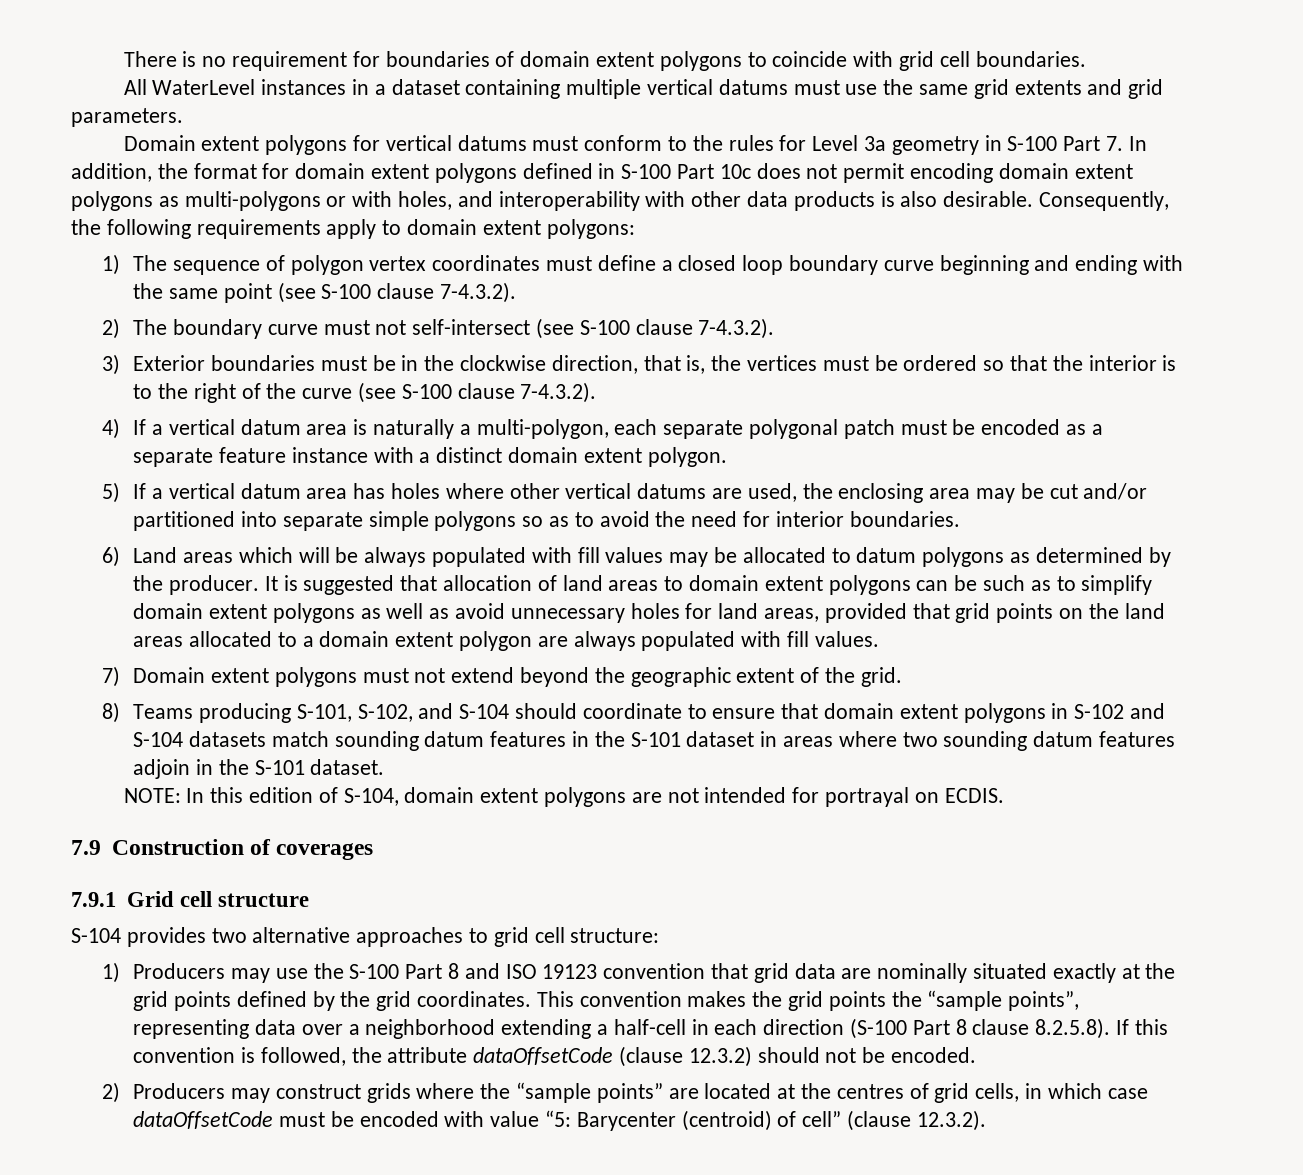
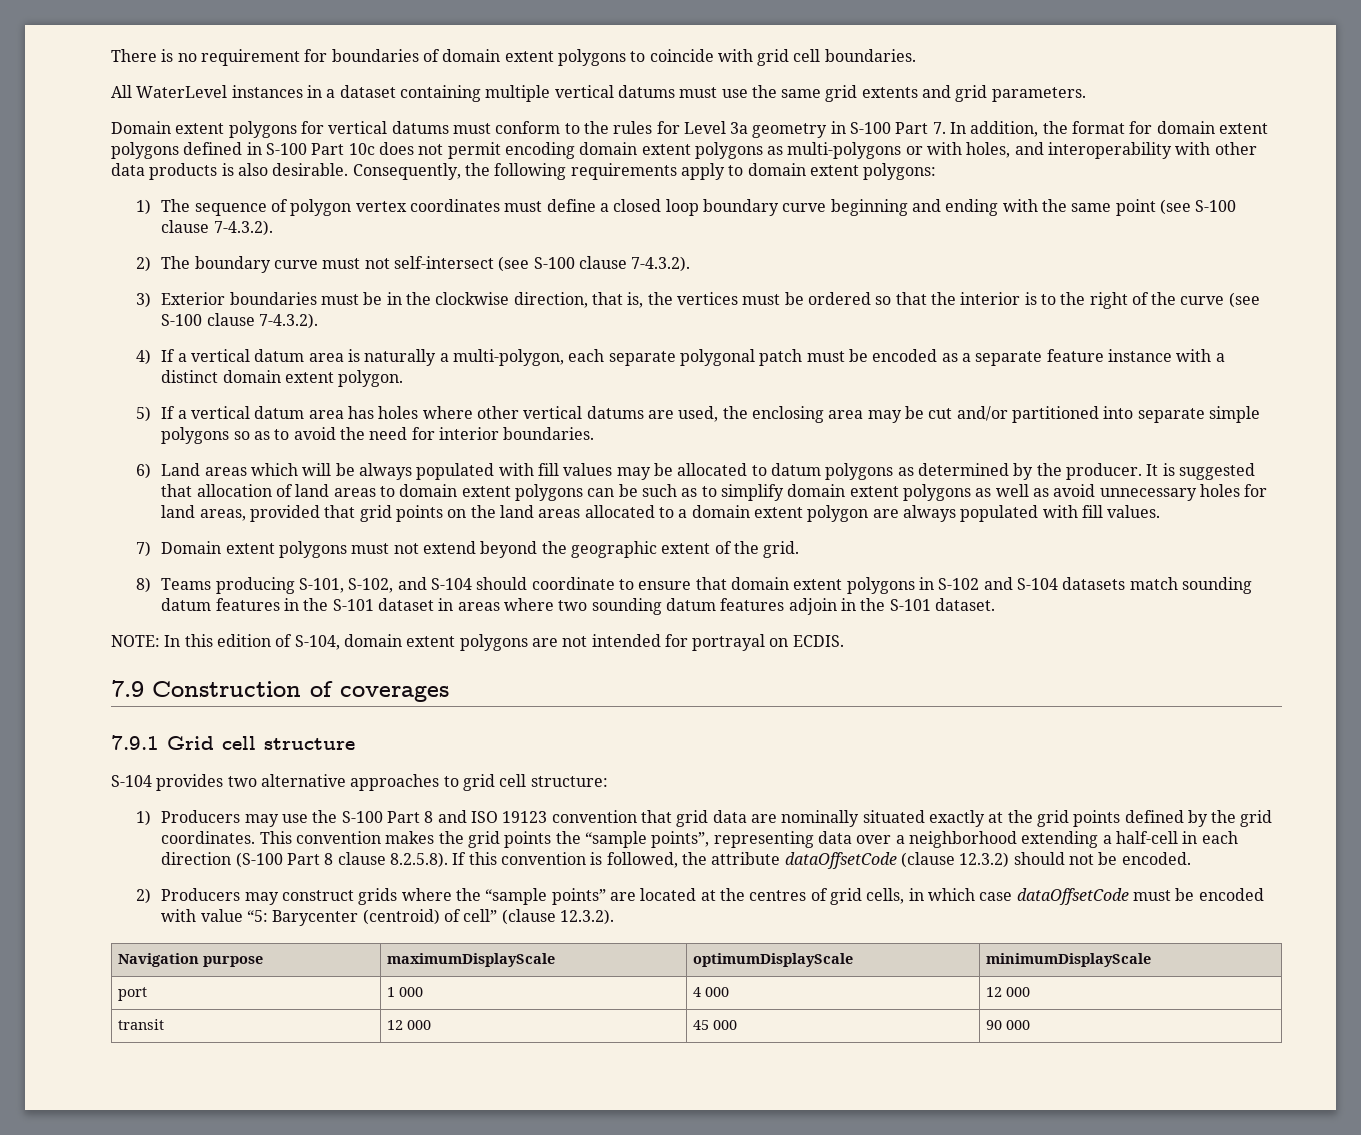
(986, 1120) none -> [118,953,264,967] [387,953,556,967] [693,953,854,967] [986,953,1152,967] [118,987,148,1001] [387,987,424,997] [693,987,730,997] [986,987,1031,997] [118,1019,165,1030] [387,1020,432,1030] [693,1020,738,1030] [986,1020,1031,1030] // Navigation purpose | maximumDisplayScale | optimumDisplayScale | minimumDisplayScale // port | 1 000 | 4 000 | 12 000 // transit | 12 000 | 45 000 | 90 000

